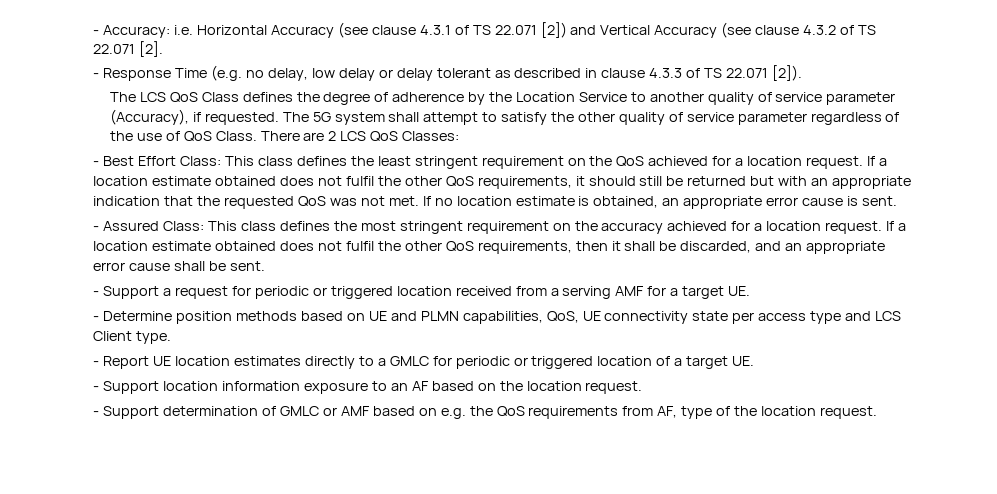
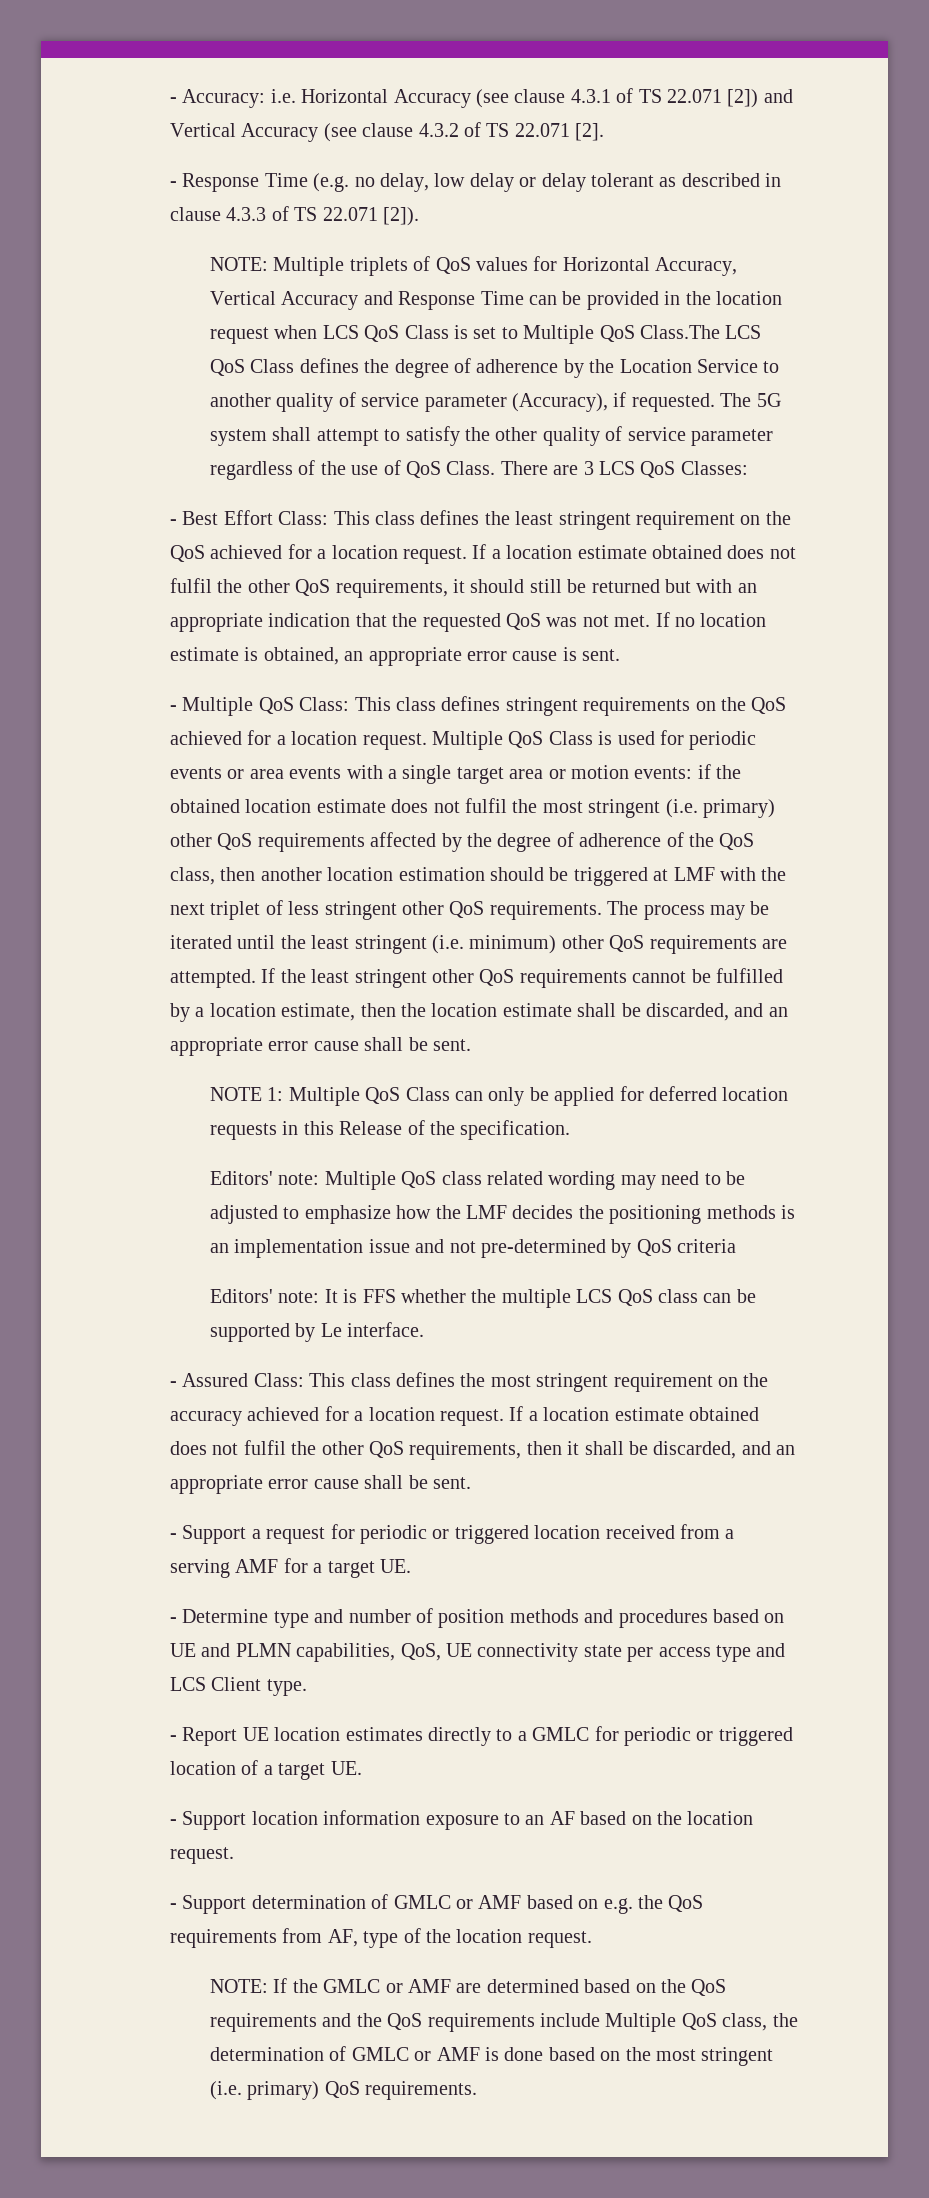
[109,92,136,102] The -> [209,256,738,276] [209,291,782,310] [209,325,720,344] NOTE: Multiple triplets of QoS values for Horizontal Accuracy, Vertical Accuracy and Response Time can be provided in the location request when LCS QoS Class is set to Multiple QoS Class.The
[328,131,337,141] 2 -> [583,461,594,475] 3
(897, 201) none -> [169,696,787,716] [169,730,757,750] [169,764,742,784] [169,798,775,818] [169,832,755,852] [169,867,787,886] [169,900,770,920] [169,935,787,954] [169,968,783,988] [169,1003,788,1022] [169,1037,471,1056] [209,1086,789,1106] [209,1120,571,1140] [209,1171,745,1190] [209,1205,795,1224] [209,1239,737,1258] [209,1289,756,1308] [209,1322,425,1342] // - Multiple QoS Class: This class defines stringent requirements on the QoS achieved for a location request. Multiple QoS Class is used for periodic events or area events with a single target area or motion events: if the obtained location estimate does not fulfil the most stringent (i.e. primary) other QoS requirements affected by the degree of adherence of the QoS class, then another location estimation should be triggered at LMF with the next triplet of less stringent other QoS requirements. The process may be iterated until the least stringent (i.e. minimum) other QoS requirements are attempted. If the least stringent other QoS requirements cannot be fulfilled by a location estimate, then the location estimate shall be discarded, and an appropriate error cause shall be sent. // NOTE 1: Multiple QoS Class can only be applied for deferred location requests in this Release of the specification. // Editors' note: Multiple QoS class related wording may need to be adjusted to emphasize how the LMF decides the positioning methods is an implementation issue and not pre-determined by QoS criteria // Editors' note: It is FFS whether the multiple LCS QoS class can be supported by Le interface.
[176,311,298,324] position methods -> [273,1608,708,1628] type and number of position methods and procedures
(877, 412) none -> [209,1978,727,1996] [209,2013,798,2032] [209,2046,774,2066] [209,2081,478,2100] // NOTE: If the GMLC or AMF are determined based on the QoS requirements and the QoS requirements include Multiple QoS class, the determination of GMLC or AMF is done based on the most stringent (i.e. primary) QoS requirements.

